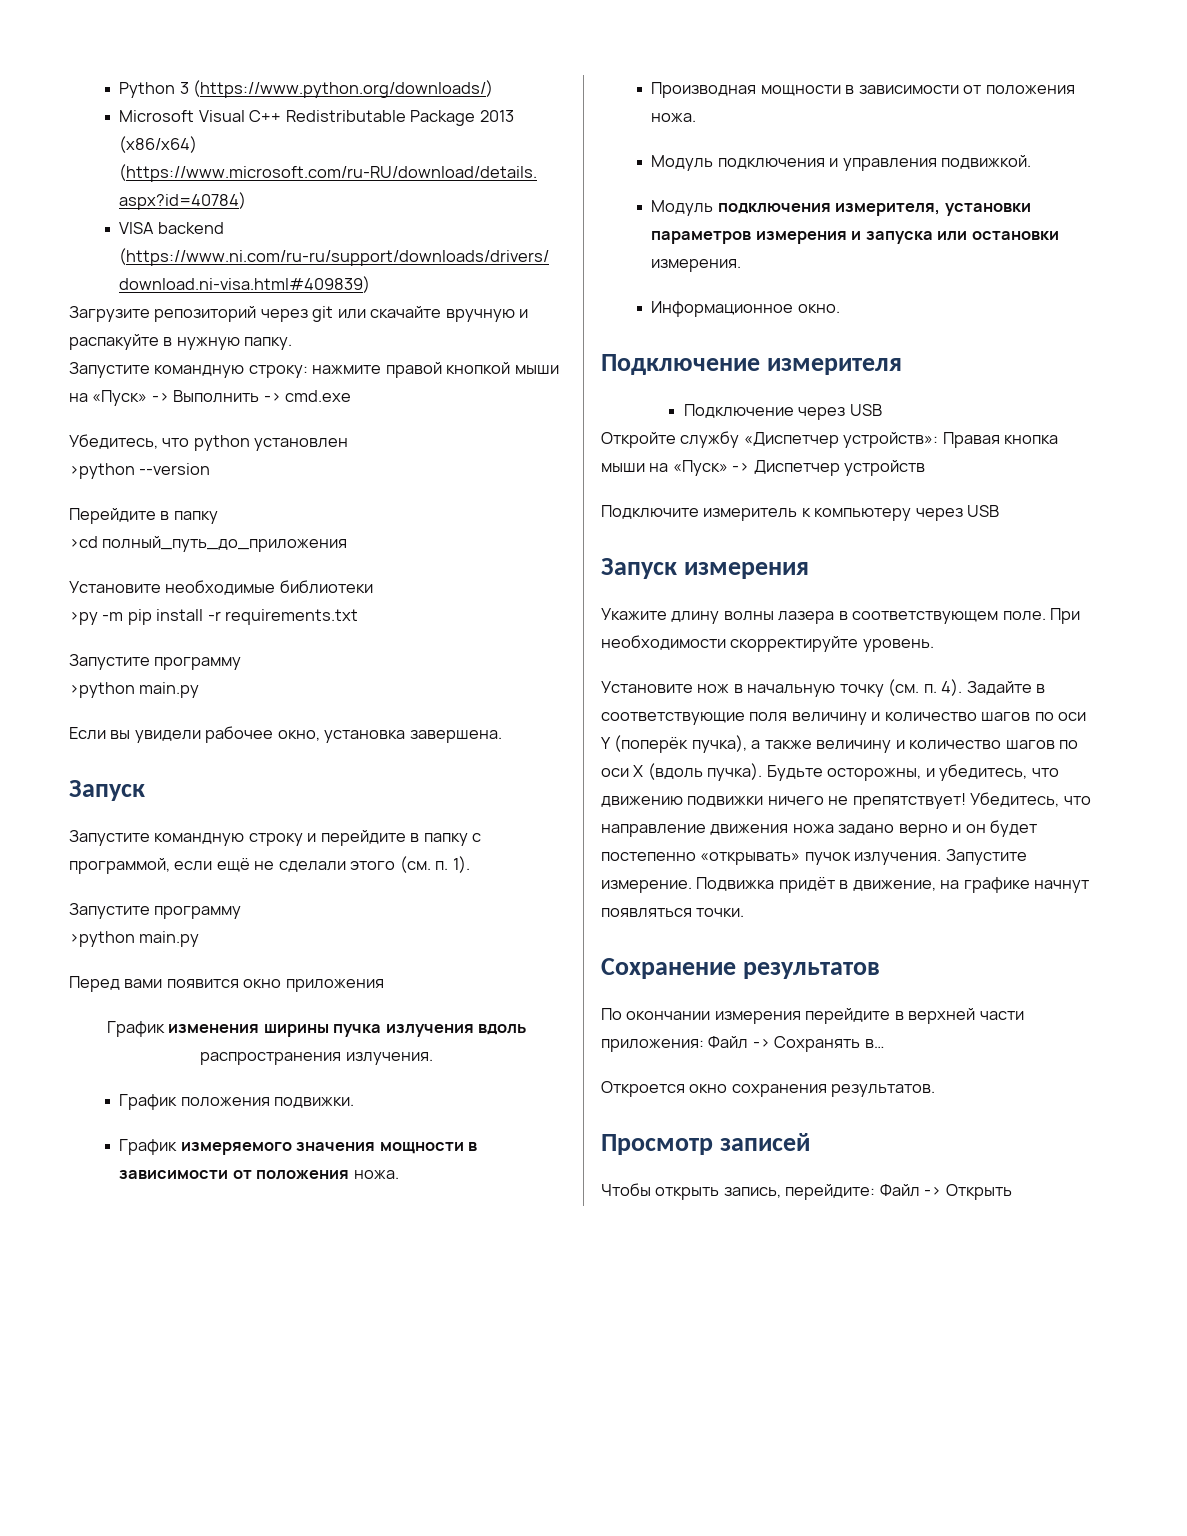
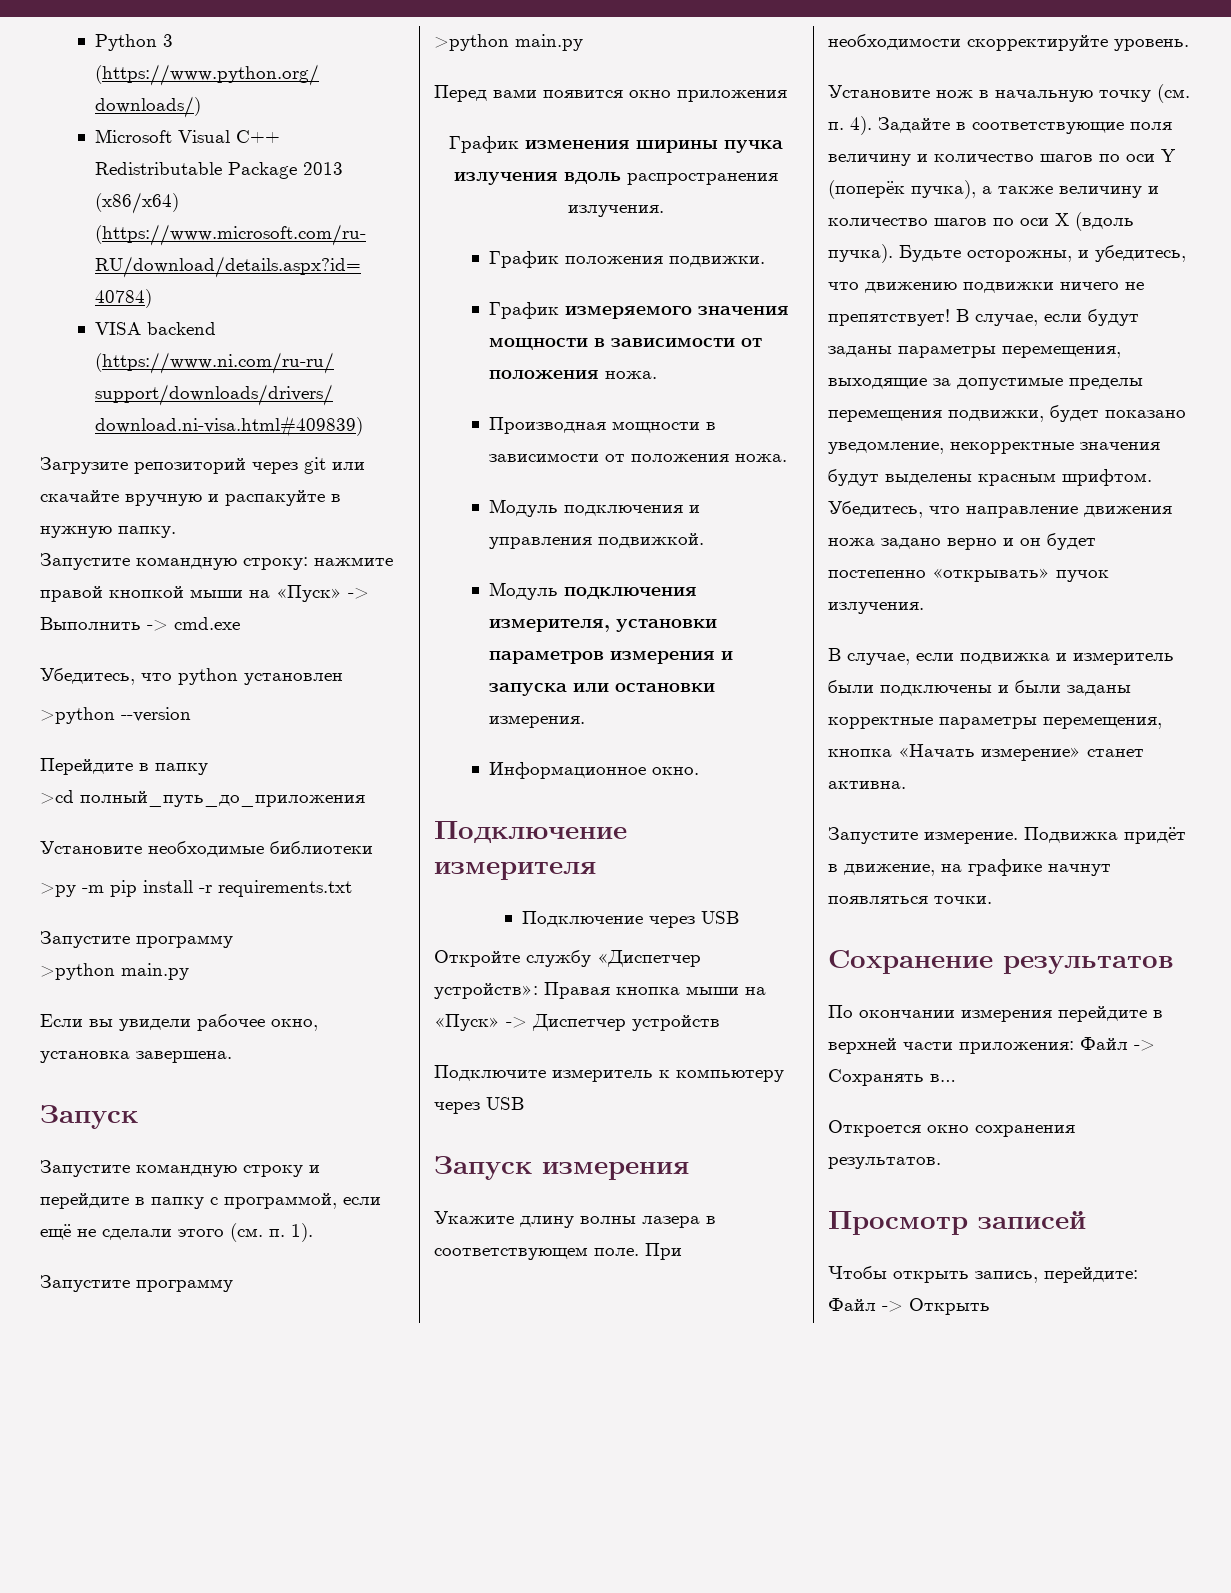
(966, 801) none -> [956,309,1139,326] [828,345,1121,358] [828,377,1143,390] [828,405,1186,422] [828,441,1160,454] [828,469,1152,486] В случае, если будут заданы параметры перемещения, выходящие за допустимые пределы перемещения подвижки, будет показано уведомление, некорректные значения будут выделены красным шрифтом.
(942, 858) none -> [828,648,1174,665] [828,680,1131,696] [828,716,1162,729] [828,744,1144,761] [828,781,906,789] // В случае, если подвижка и измеритель были подключены и были заданы корректные параметры перемещения, кнопка «Начать измерение» станет активна. //

